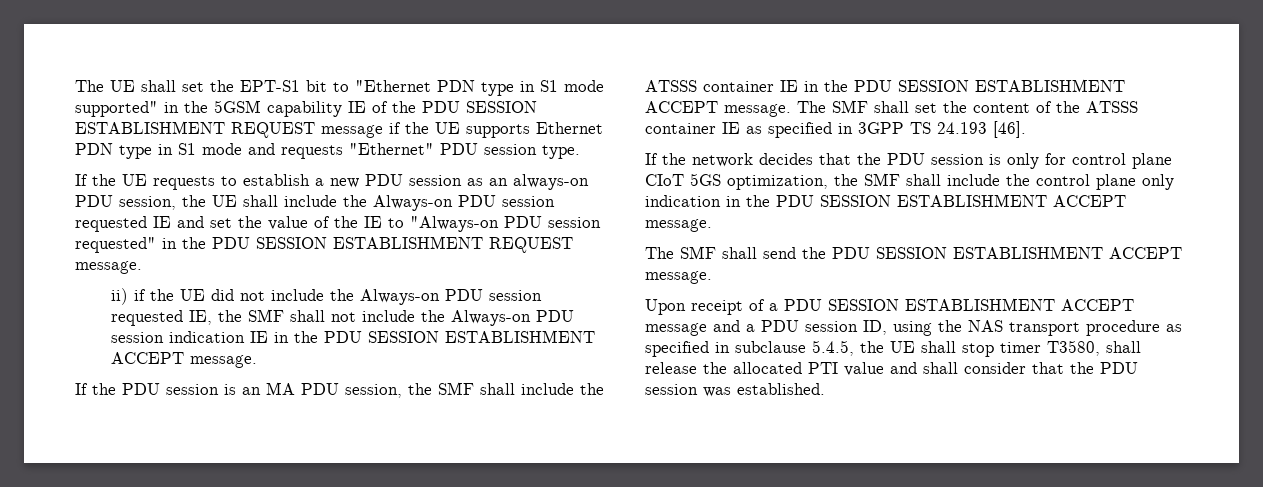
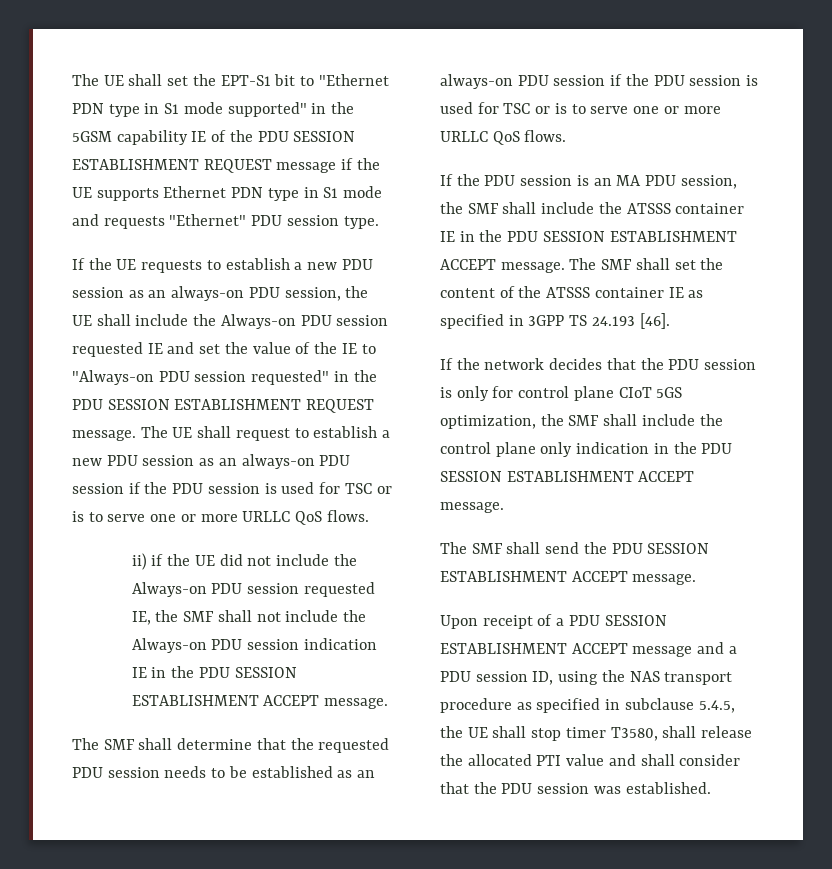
(142, 267) none -> [140,426,391,441] [72,454,351,469] [72,482,392,494] [72,510,369,525] The UE shall request to establish a new PDU session as an always-on PDU session if the PDU session is used for TSC or is to serve one or more URLLC QoS flows.
(258, 361) none -> [72,738,390,753] [72,766,376,778] [440,74,759,89] [440,102,721,114] [440,130,567,145] // The SMF shall determine that the requested PDU session needs to be established as an always-on PDU session if the PDU session is used for TSC or is to serve one or more URLLC QoS flows.

